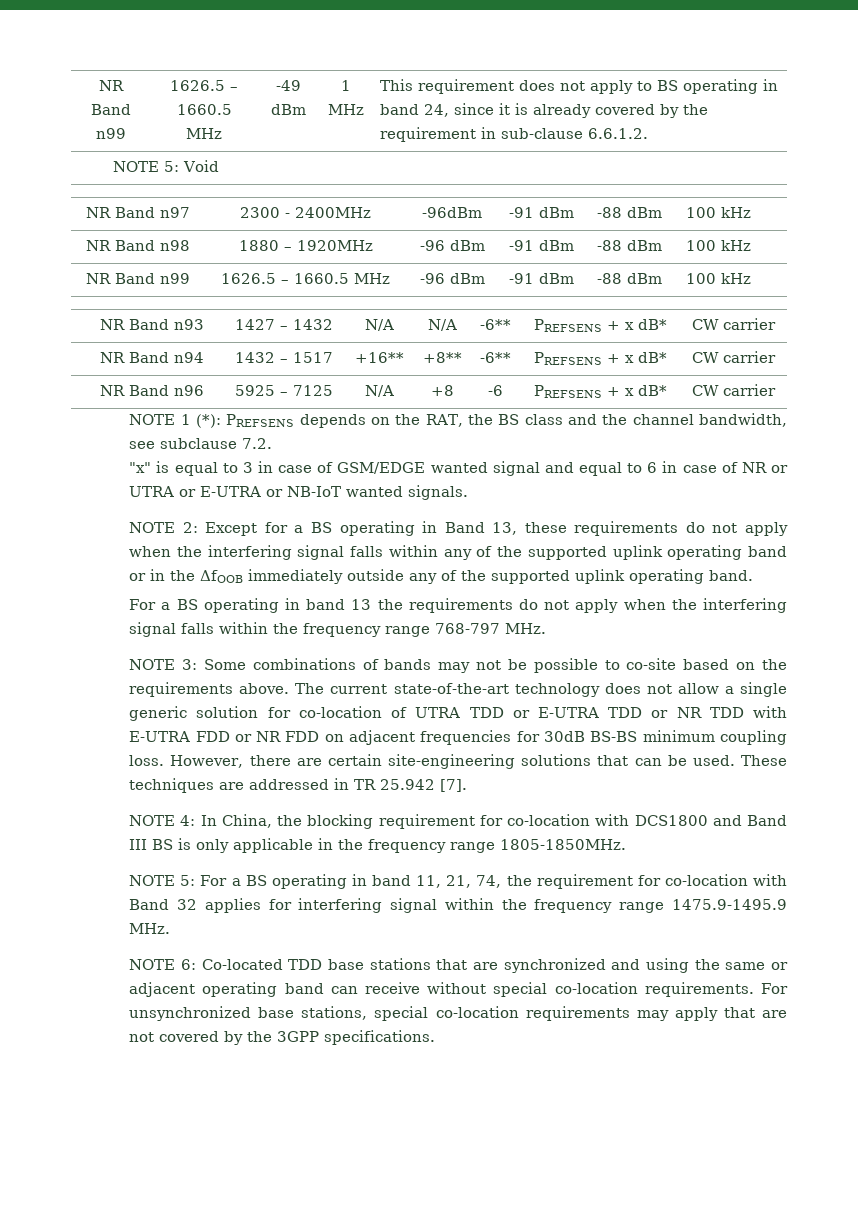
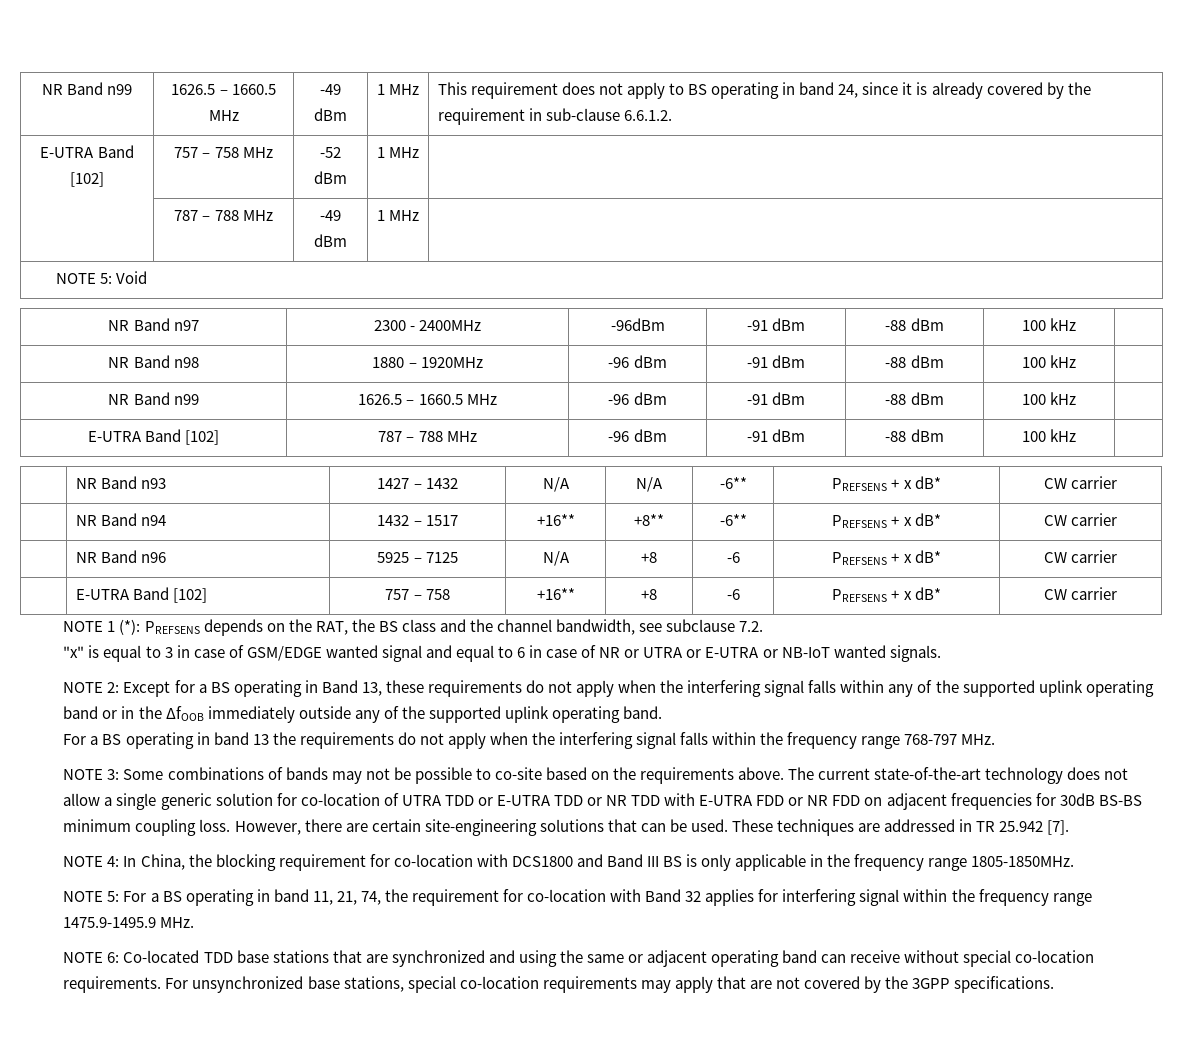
(648, 133) none -> [40,145,134,158] [70,172,104,187] [174,147,273,158] [320,147,341,158] [314,171,347,184] [376,147,420,158] [174,210,273,221] [320,210,341,221] [314,234,347,247] [376,210,420,221] // E-UTRA Band [102] | 757 – 758 MHz | -52 dBm | 1 MHz | // | 787 – 788 MHz | -49 dBm | 1 MHz |
(751, 278) none -> [87,429,220,445] [378,431,477,442] [608,429,667,442] [746,429,806,442] [885,429,944,442] [1021,429,1077,442] // E-UTRA Band [102] | 787 – 788 MHz | -96 dBm | -91 dBm | -88 dBm | 100 kHz |
(776, 390) none -> [75,587,207,603] [385,589,450,600] [536,588,575,600] [641,589,657,600] [726,589,740,600] [832,587,941,602] [1043,587,1118,600] // | E-UTRA Band [102] | 757 – 758 | +16** | +8 | -6 | PREFSENS + x dB* | CW carrier

